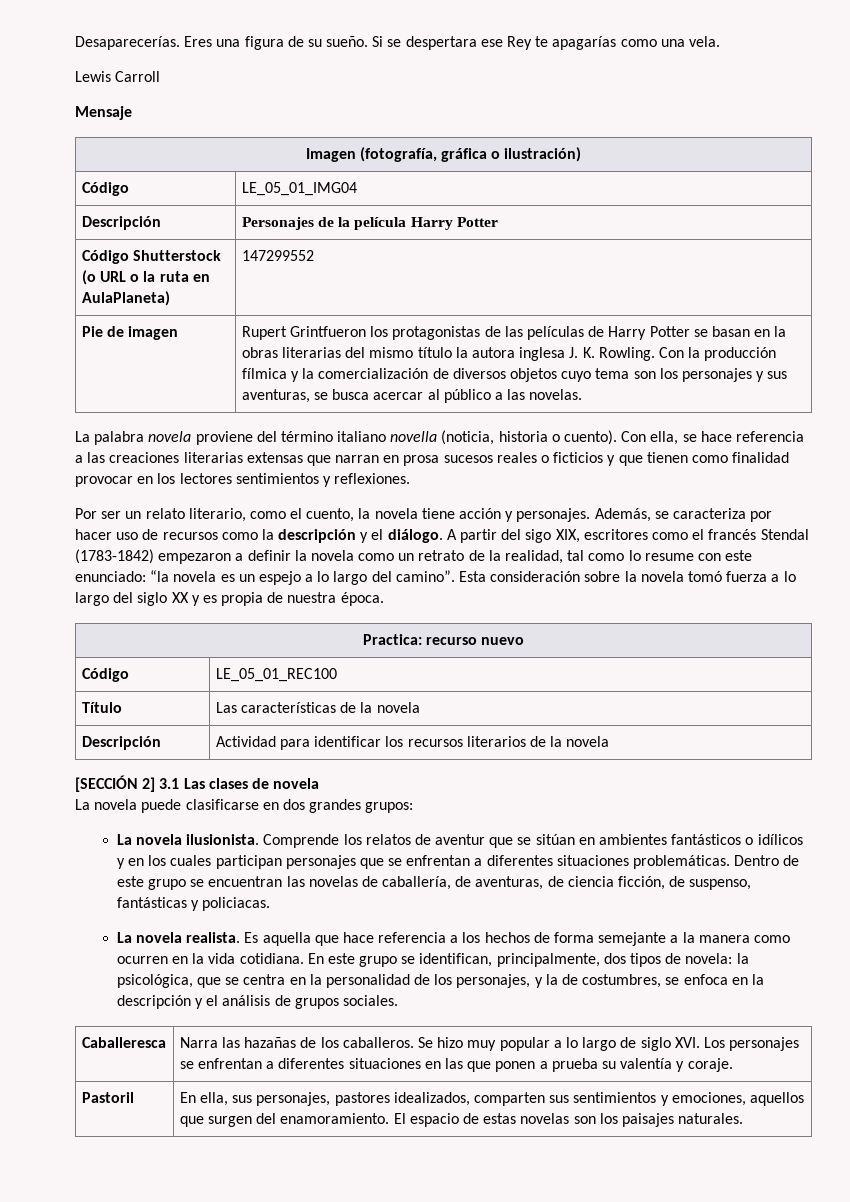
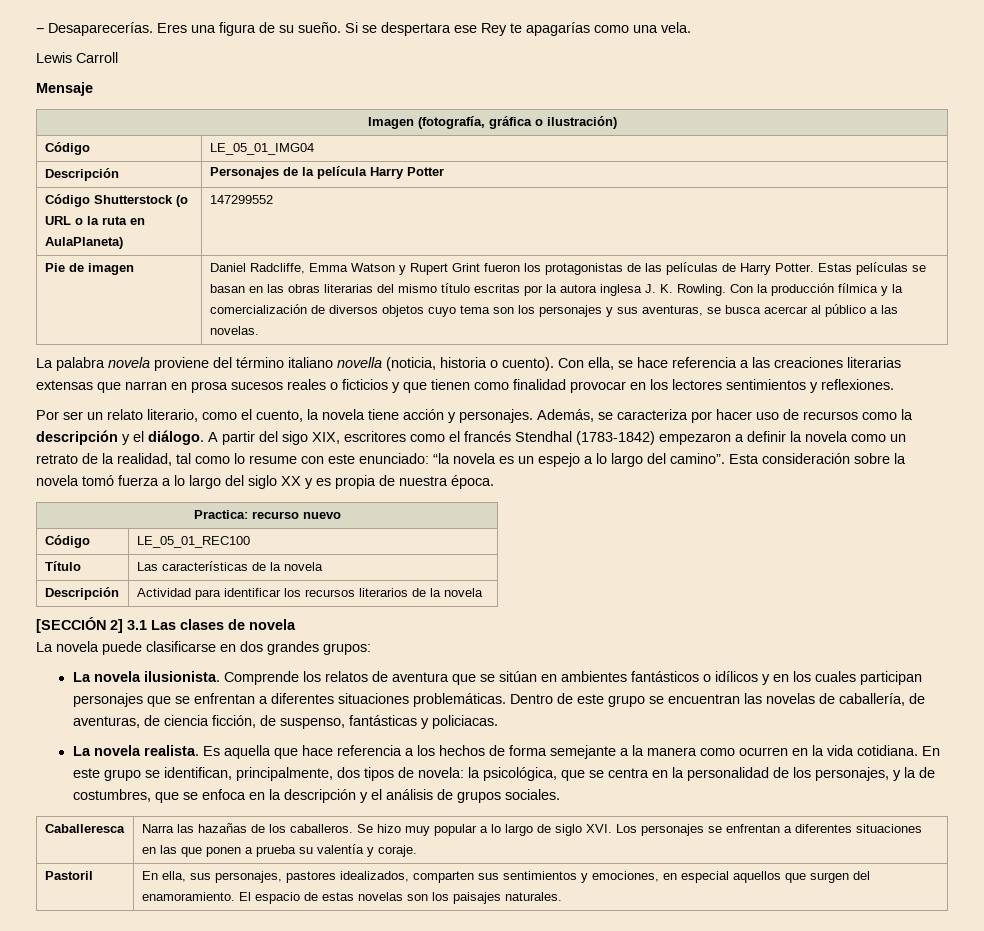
(75, 43) none -> [36,28,44,33] −
[241,326,367,340] Rupert Grintfueron -> [209,263,520,275] Daniel Radcliffe, Emma Watson y Rupert Grint fueron
[649,326,690,337] Potter -> [774,262,908,275] Potter. Estas películas
[774,326,787,337] la -> [266,284,284,293] las
(452, 352) none -> [473,284,543,296] escritas por
[760,529,809,540] Stendal -> [515,431,572,442] Stendhal
[435,834,486,845] aventur -> [391,672,449,682] aventura
(662, 981) none -> [154,792,179,803] que
(746, 1099) none -> [662,871,729,883] en especial

